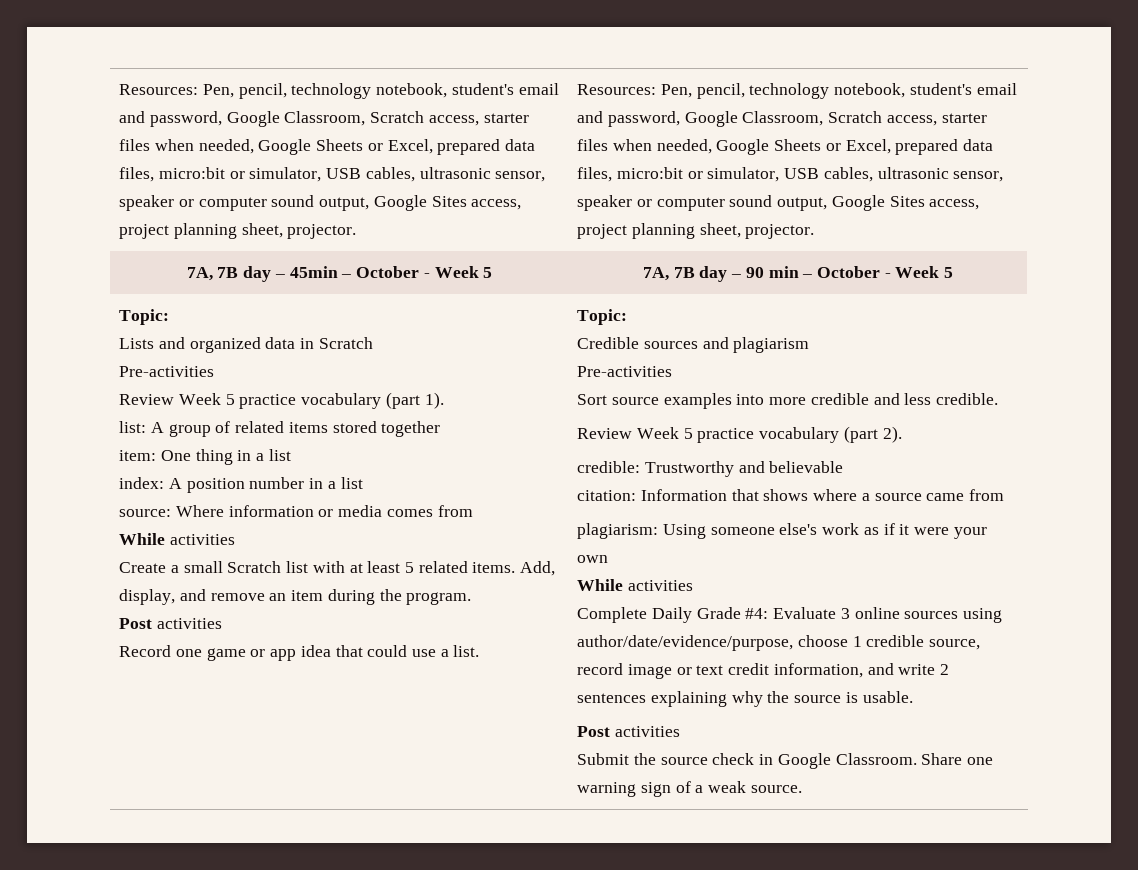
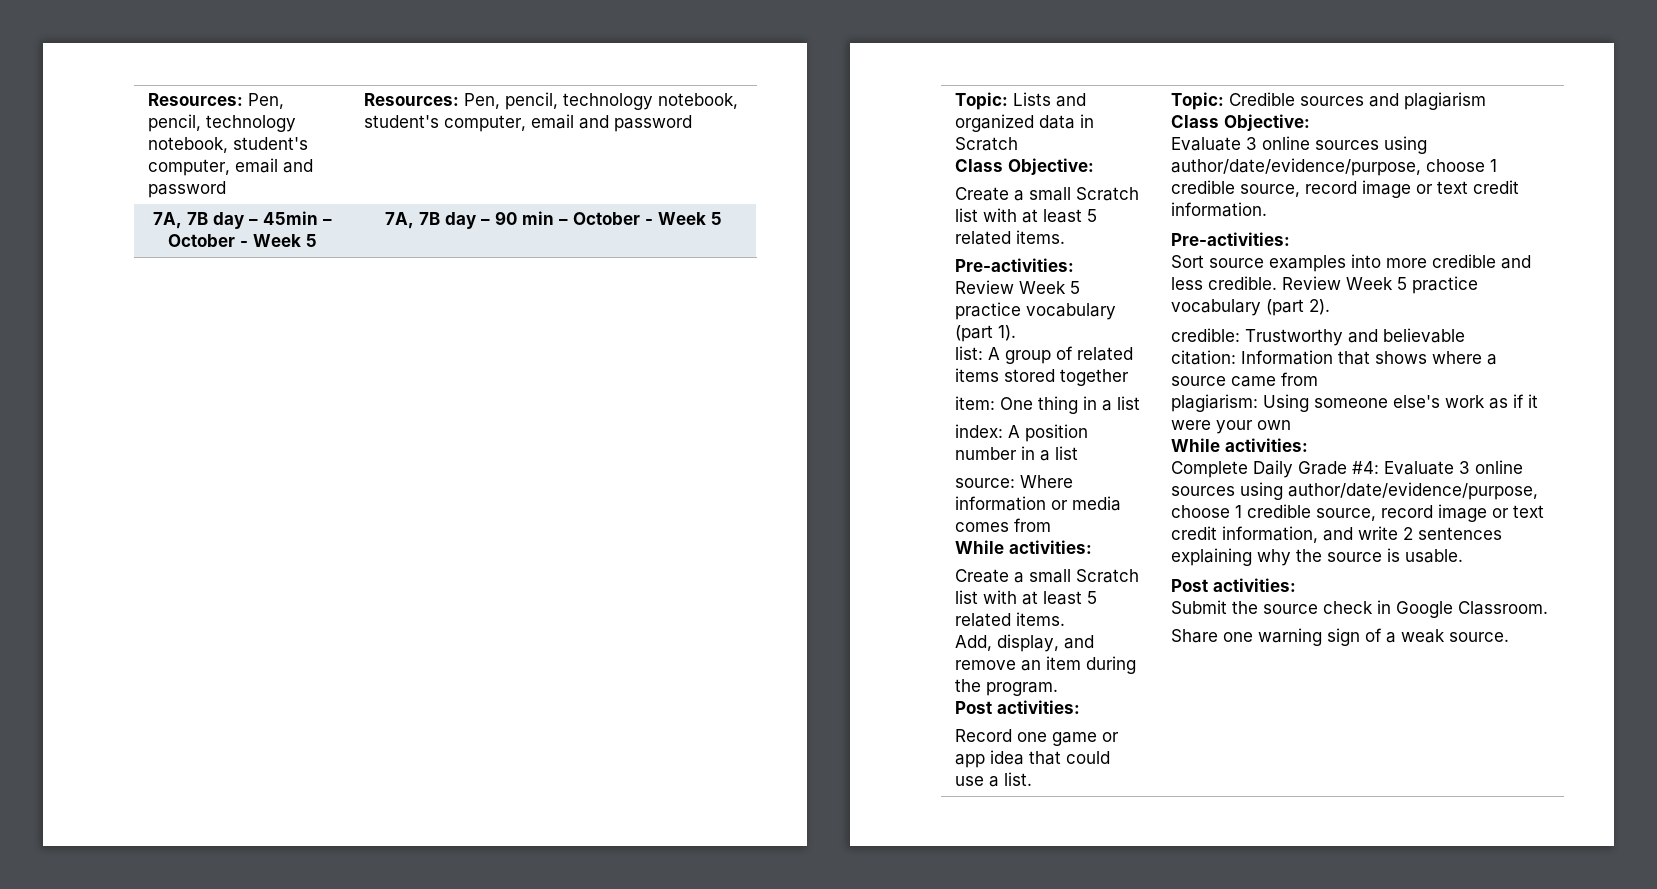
[119,83,559,99] [119,111,529,127] [119,139,535,155] [119,167,546,182] [119,195,522,211] [119,223,357,239] [577,83,1017,99] [577,111,987,127] [577,139,993,155] [577,167,1004,182] [577,195,980,211] [577,223,815,239] Resources: Pen, pencil, technology notebook, student's email and password, Google Classroom, Scratch access, starter files when needed, Google Sheets or Excel, prepared data files, micro:bit or simulator, USB cables, ultrasonic sensor, speaker or computer sound output, Google Sites access, project planning sheet, projector. | Resources: Pen, pencil, technology notebook, student's email and password, Google Classroom, Scratch access, starter files when needed, Google Sheets or Excel, prepared data files, micro:bit or simulator, USB cables, ultrasonic sensor, speaker or computer sound output, Google Sites access, project planning sheet, projector. -> [148,93,285,109] [148,114,297,132] [148,137,309,153] [148,158,314,176] [148,181,227,198] [364,92,739,110] [364,114,693,132] Resources: Pen, pencil, technology notebook, student's computer, email and password | Resources: Pen, pencil, technology notebook, student's computer, email and password
(170, 317) // -> (1009, 101) none
[119,366,215,377] Pre-activities -> [955,158,1095,175] [955,187,1140,201] [955,208,1098,223] [955,230,1066,245] [955,258,1075,272] Class Objective: // Create a small Scratch list with at least 5 related items. // Pre-activities:
[169,534,235,545] activities -> [1009,540,1093,554] activities:
(516, 567) none -> (1066, 619) //
[156,618,222,629] activities -> [997,700,1081,714] activities:
(628, 317) // -> (1225, 101) none
[577,366,673,377] Pre-activities -> [1171,114,1311,131] [1171,136,1428,154] [1171,158,1498,176] [1171,180,1520,198] [1171,202,1268,217] [1171,232,1291,246] Class Objective: // Evaluate 3 online sources using author/date/evidence/purpose, choose 1 credible source, record image or text credit information. // Pre-activities:
(998, 399) // -> (1278, 283) none
[627,580,693,591] activities -> [1225,438,1309,452] activities:
[614,726,680,737] activities -> [1213,578,1297,592] activities:
(917, 759) none -> (1549, 608) //

